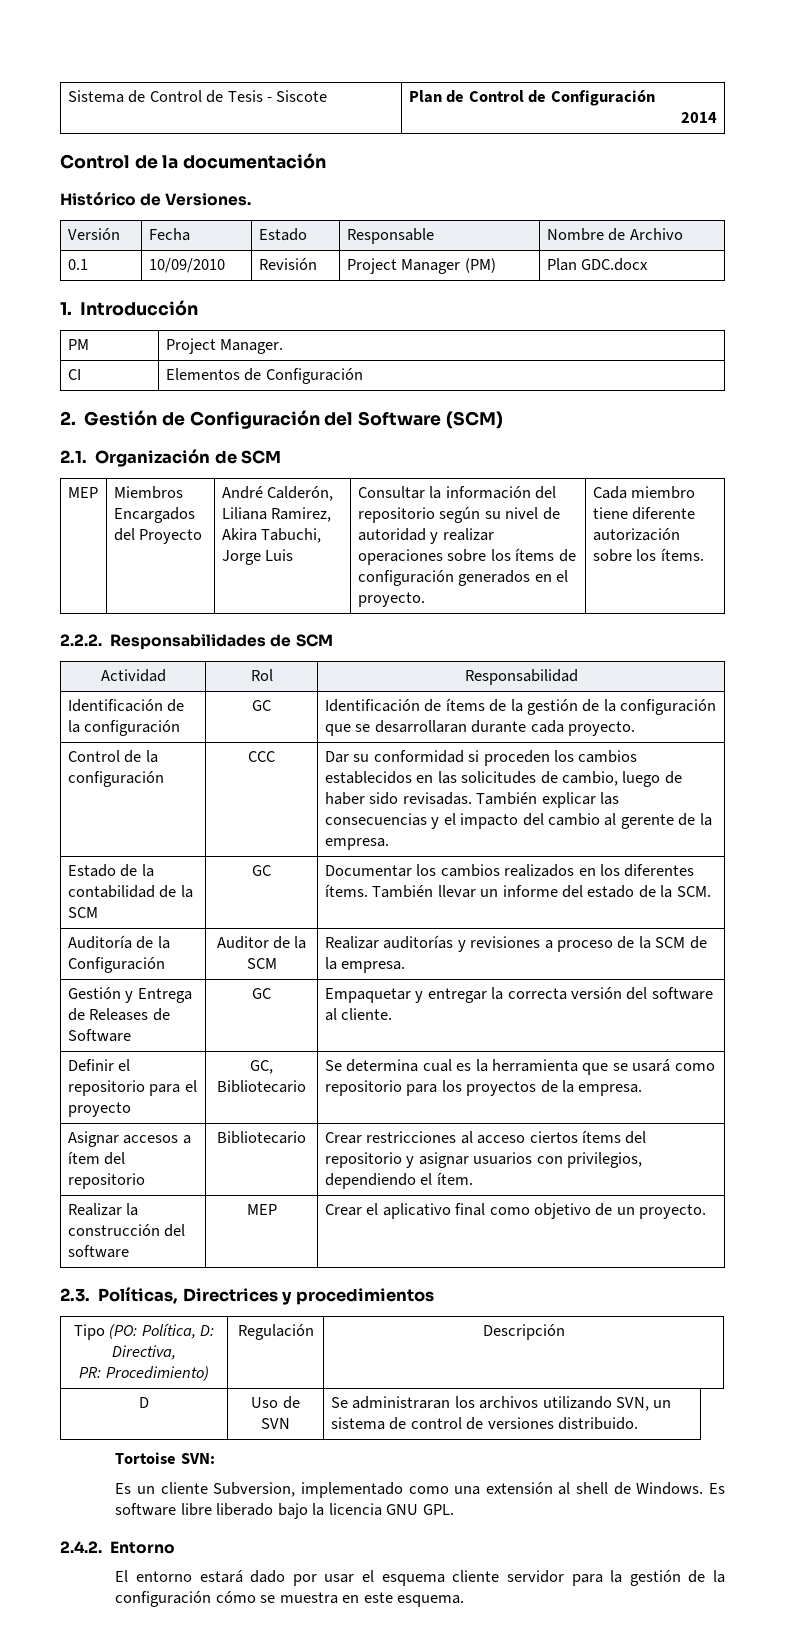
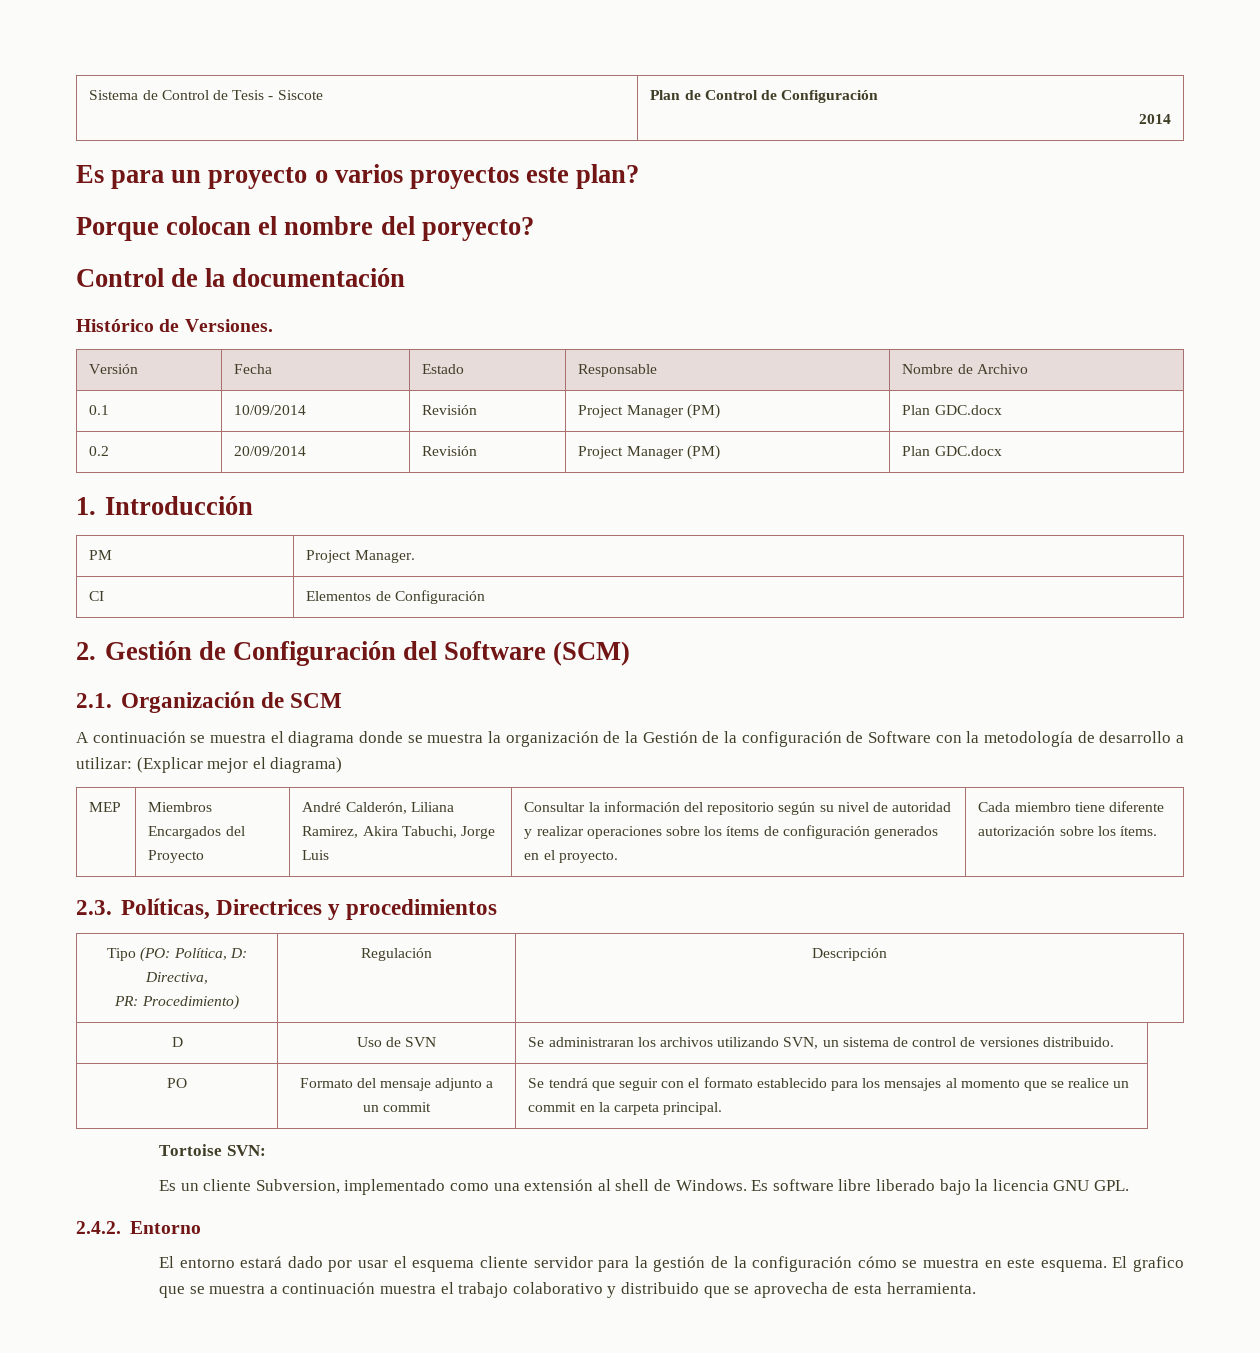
(718, 117) none -> [76,164,640,189] [76,216,534,241] // Es para un proyecto o varios proyectos este plan? // Porque colocan el nombre del poryecto?
[148,258,225,273] 10/09/2010 -> [234,405,307,415] [422,405,478,415] [578,404,720,419] [902,405,1002,415] [89,446,110,456] [234,446,307,456] 10/09/2014 | Revisión | Project Manager (PM) | Plan GDC.docx // 0.2 | 20/09/2014
(282, 457) none -> [76,731,1184,747] [76,757,343,773] // A continuación se muestra el diagrama donde se muestra la organización de la Gestión de la configuración de Software con la metodología de desarrollo a utilizar: (Explicar mejor el diagrama)
[60,634,333,650] [100,669,166,682] [250,669,273,681] [464,669,578,685] [67,699,185,712] [67,720,181,736] [252,700,271,711] [324,698,717,715] [324,720,635,736] [67,750,158,763] [67,771,164,787] [248,751,275,762] [324,750,638,766] [324,771,682,787] [324,792,619,808] [324,813,712,829] [324,838,389,850] [67,864,154,877] [67,885,193,898] [67,907,98,918] [252,865,271,876] [324,864,695,877] [324,884,711,898] [67,935,170,949] [67,957,165,973] [216,936,307,949] [246,958,277,969] [324,935,707,952] [324,957,406,973] [67,987,192,1003] [67,1008,170,1021] [67,1029,131,1042] [252,988,271,999] [324,987,713,1003] [324,1008,393,1021] [67,1059,131,1071] [67,1080,197,1096] [67,1102,131,1117] [250,1060,273,1074] [217,1080,306,1093] [324,1059,715,1075] [324,1080,643,1096] [67,1131,191,1147] [67,1151,126,1165] [67,1173,145,1189] [217,1131,306,1144] [324,1130,647,1144] [324,1152,642,1168] [324,1172,473,1189] [67,1203,139,1216] [67,1224,186,1237] [67,1245,129,1258] [246,1204,277,1215] [324,1203,707,1219] // 2.2.2. Responsabilidades de SCM // Actividad | Rol | Responsabilidad // Identificación de la configuración | GC | Identificación de ítems de la gestión de la configuración que se desarrollaran durante cada proyecto. // Control de la configuración | CCC | Dar su conformidad si proceden los cambios establecidos en las solicitudes de cambio, luego de haber sido revisadas. También explicar las consecuencias y el impacto del cambio al gerente de la empresa. // Estado de la contabilidad de la SCM | GC | Documentar los cambios realizados en los diferentes ítems. También llevar un informe del estado de la SCM. // Auditoría de la Configuración | Auditor de la SCM | Realizar auditorías y revisiones a proceso de la SCM de la empresa. // Gestión y Entrega de Releases de Software | GC | Empaquetar y entregar la correcta versión del software al cliente. // Definir el repositorio para el proyecto | GC, Bibliotecario | Se determina cual es la herramienta que se usará como repositorio para los proyectos de la empresa. // Asignar accesos a ítem del repositorio | Bibliotecario | Crear restricciones al acceso ciertos ítems del repositorio y asignar usuarios con privilegios, dependiendo el ítem. // Realizar la construcción del software | MEP | Crear el aplicativo final como objetivo de un proyecto. -> (1158, 831) none
(638, 1423) none -> [167,1078,187,1088] [299,1078,494,1091] [362,1102,432,1112] [528,1077,1130,1091] [528,1102,723,1115] // PO | Formato del mensaje adjunto a un commit | Se tendrá que seguir con el formato establecido para los mensajes al momento que se realice un commit en la carpeta principal.
(465, 1601) none -> [1112,1256,1184,1272] [159,1282,976,1298] El grafico que se muestra a continuación muestra el trabajo colaborativo y distribuido que se aprovecha de esta herramienta.

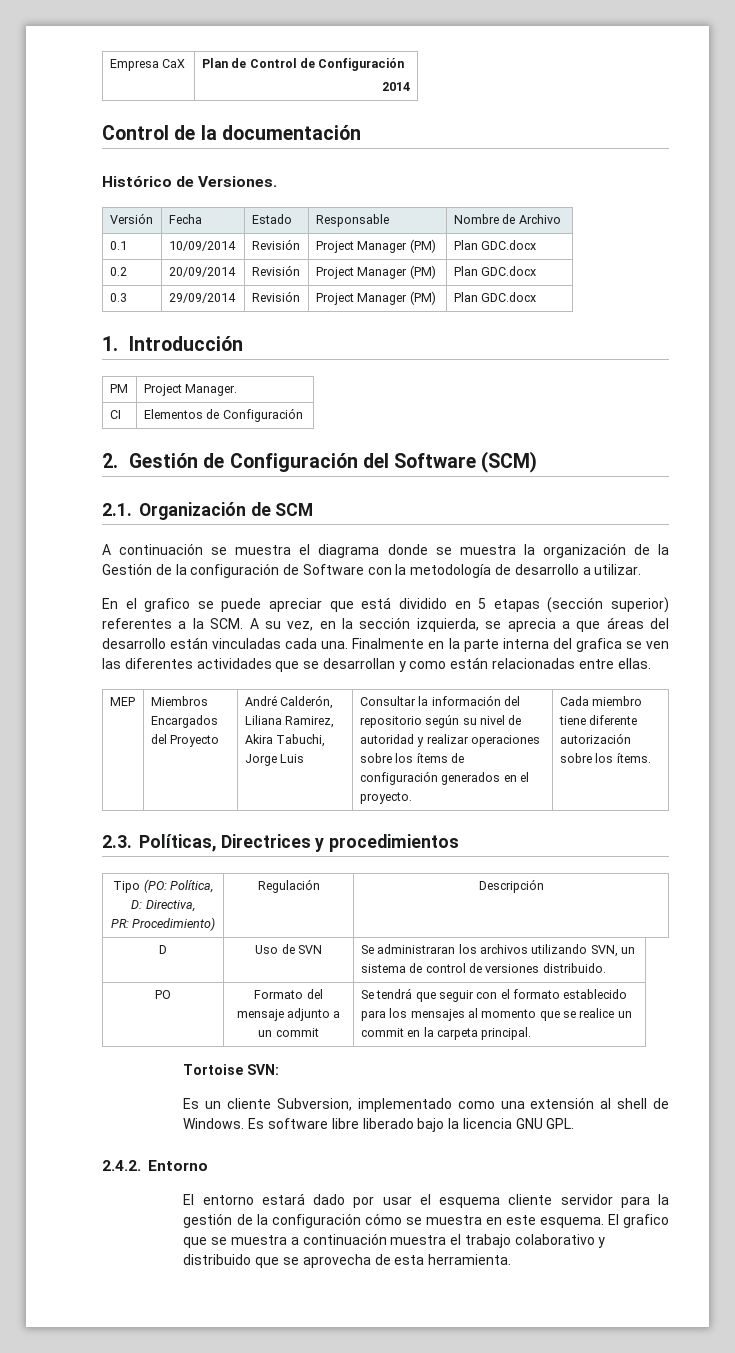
[89,90,323,100] Sistema de Control de Tesis - Siscote -> [109,59,186,71] Empresa CaX
[76,164,640,189] [76,216,534,241] // Es para un proyecto o varios proyectos este plan? // Porque colocan el nombre del poryecto? -> (411, 86) none
(1002, 451) none -> [109,293,127,302] [168,293,236,303] [251,291,300,302] [315,291,436,305] [453,292,537,302] // 0.3 | 29/09/2014 | Revisión | Project Manager (PM) | Plan GDC.docx
[76,757,343,773] utilizar: (Explicar mejor el diagrama) -> [594,564,642,575] [102,597,670,613] [102,617,669,632] [102,637,670,652] [102,657,651,672] utilizar. // En el grafico se puede apreciar que está dividido en 5 etapas (sección superior) referentes a la SCM. A su vez, en la sección izquierda, se aprecia a que áreas del desarrollo están vinculadas cada una. Finalmente en la parte interna del grafica se ven las diferentes actividades que se desarrollan y como están relacionadas entre ellas.

